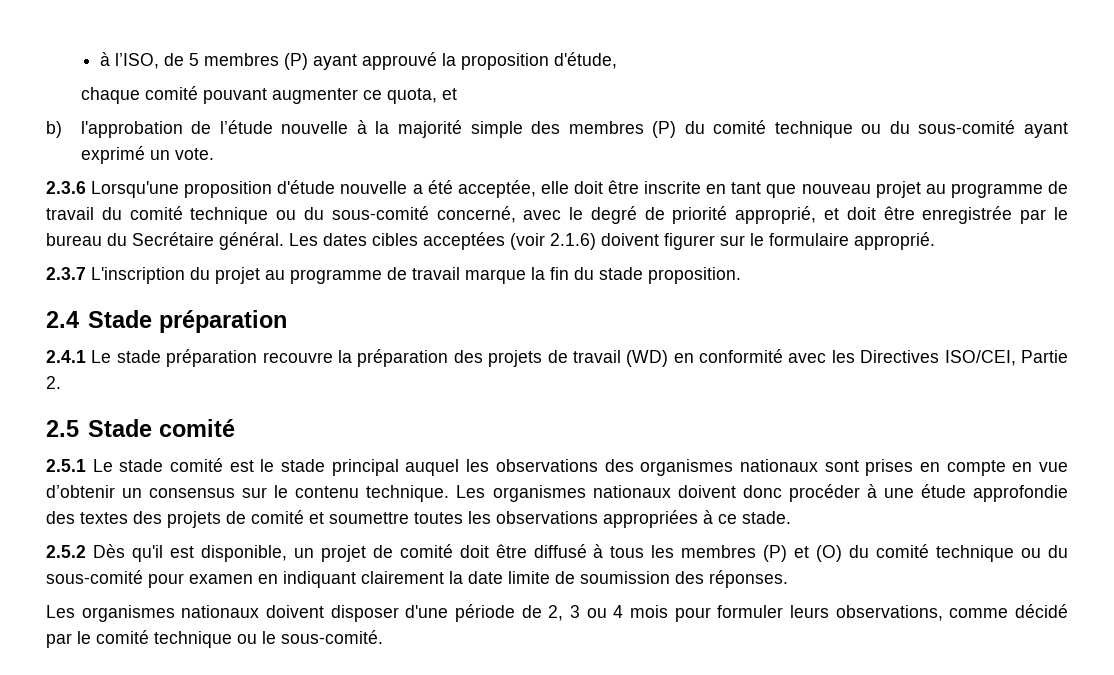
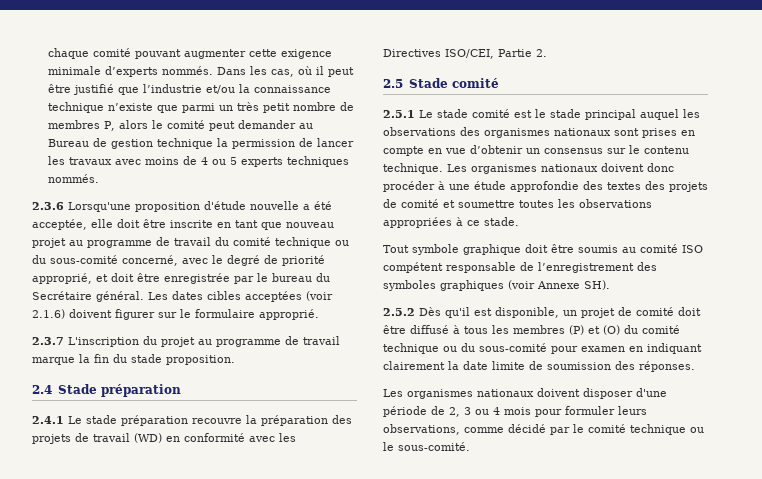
[99,52,617,70] [80,86,457,104] [46,120,1069,138] [80,146,214,164] à l’ISO, de 5 membres (P) ayant approuvé la proposition d'étude, // chaque comité pouvant augmenter ce quota, et // b) l'approbation de l’étude nouvelle à la majorité simple des membres (P) du comité technique ou du sous-comité ayant exprimé un vote. -> [48,48,333,59] [48,66,355,77] [48,84,332,95] [48,102,355,113] [48,120,314,131] [48,138,355,149] [48,156,350,167] [48,174,100,183] chaque comité pouvant augmenter cette exigence minimale d’experts nommés. Dans les cas, où il peut être justifié que l’industrie et/ou la connaissance technique n’existe que parmi un très petit nombre de membres P, alors le comité peut demander au Bureau de gestion technique la permission de lancer les travaux avec moins de 4 ou 5 experts techniques nommés.
(791, 517) none -> [383,244,703,255] [383,262,657,273] [383,280,610,291] // Tout symbole graphique doit être soumis au comité ISO compétent responsable de l’enregistrement des symboles graphiques (voir Annexe SH).

